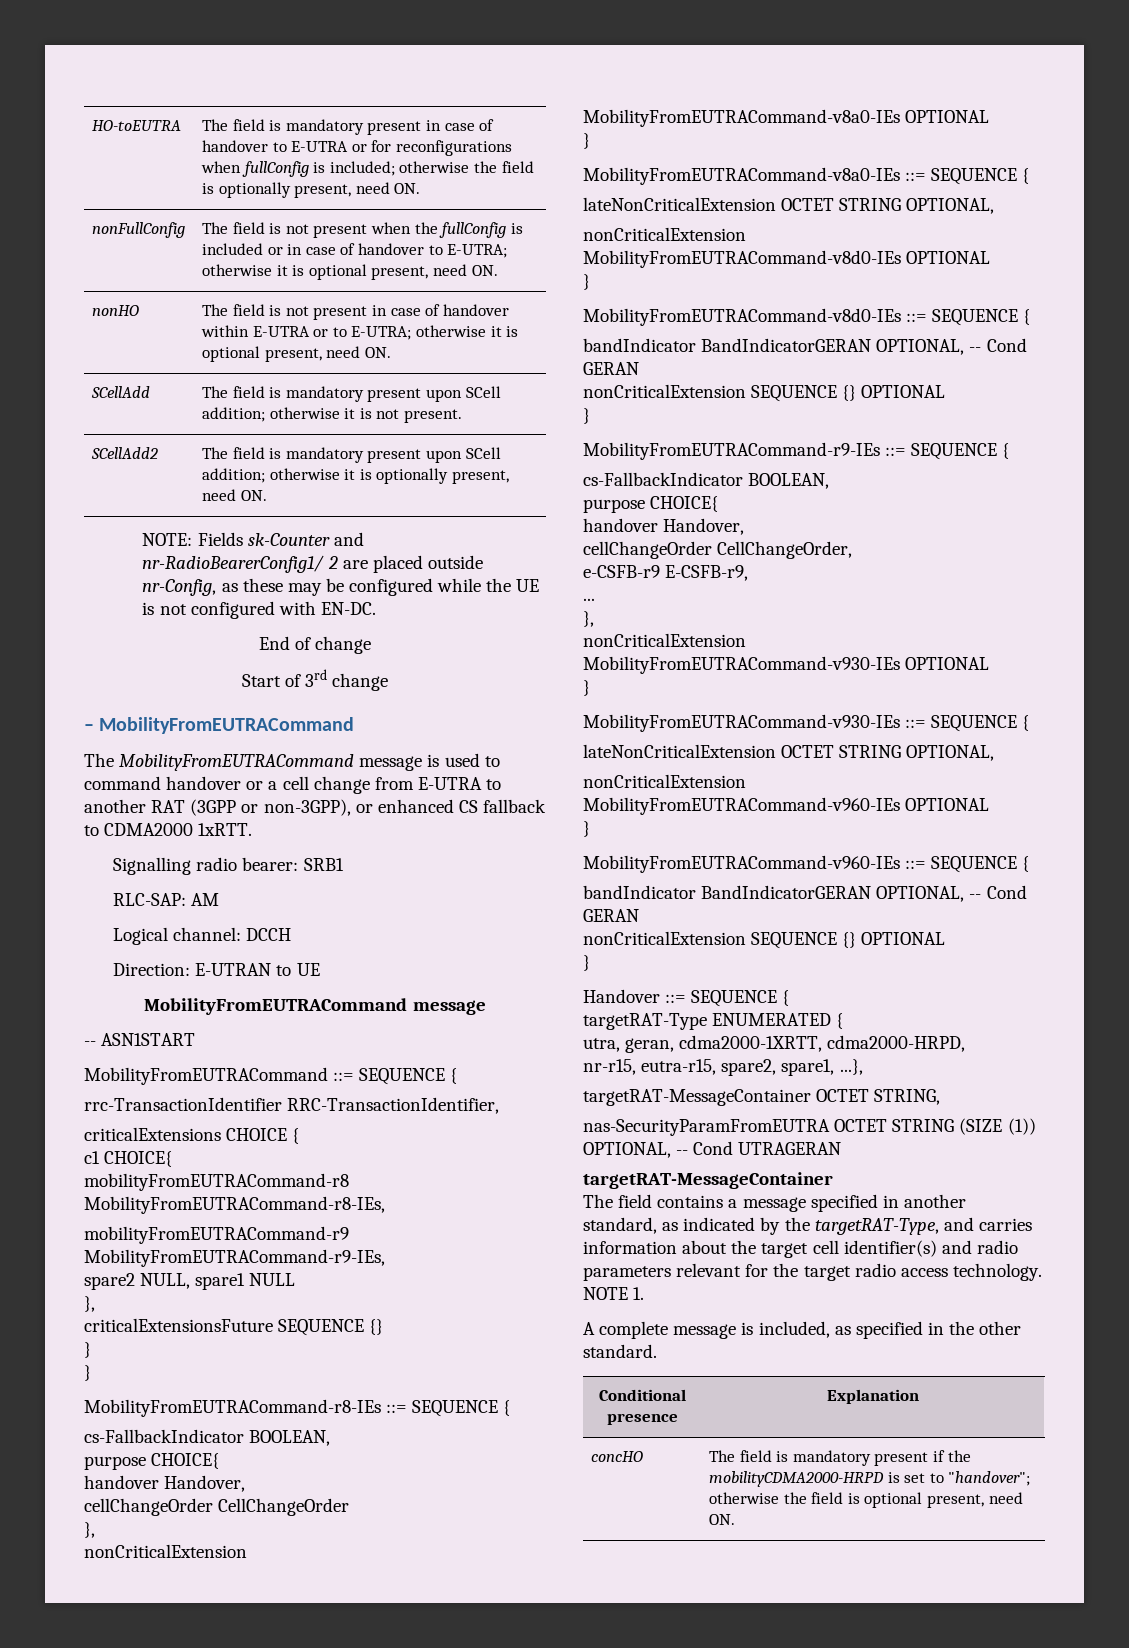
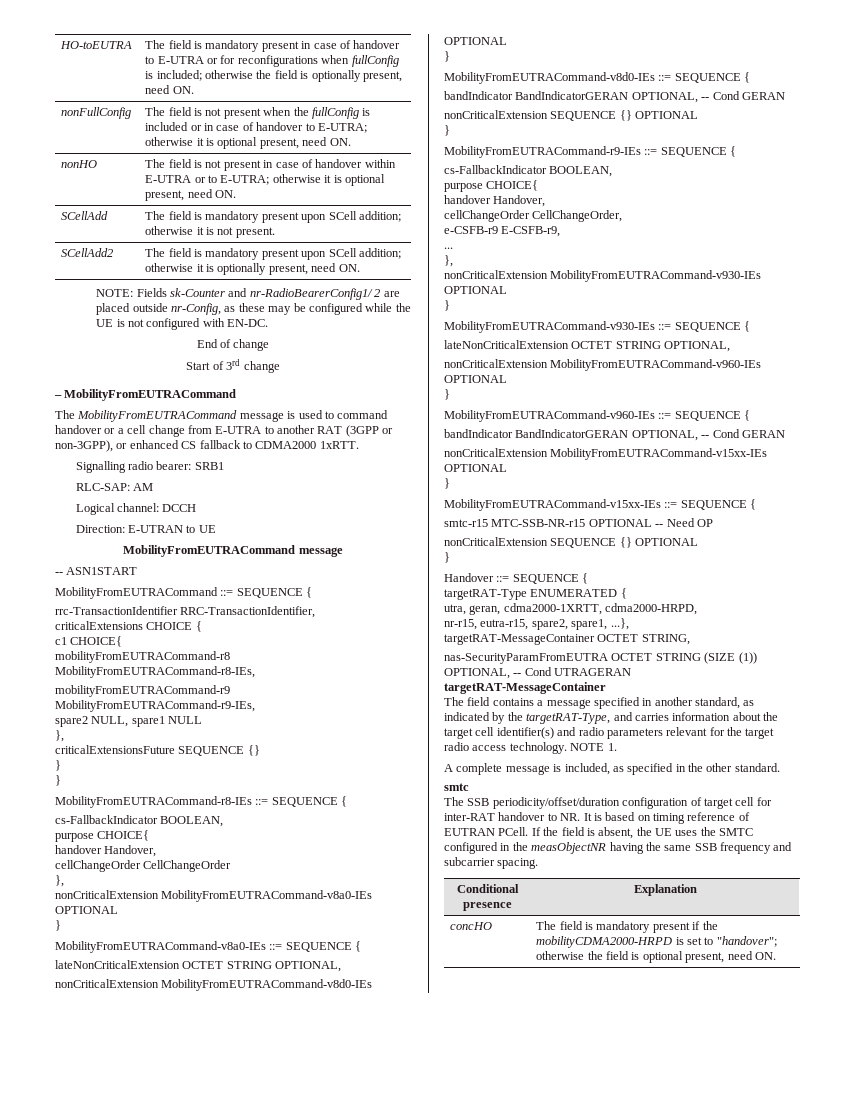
(639, 915) none -> [444,448,768,460] [444,464,507,472] [444,478,450,489] [444,499,757,511] [444,518,713,527] // nonCriticalExtension MobilityFromEUTRACommand-v15xx-IEs OPTIONAL // } // MobilityFromEUTRACommand-v15xx-IEs ::= SEQUENCE { // smtc-r15 MTC-SSB-NR-r15 OPTIONAL -- Need OP
(657, 1351) none -> [444,783,469,791] [444,797,772,809] [444,812,750,824] [444,827,754,839] [444,842,793,854] [444,857,539,869] // smtc // The SSB periodicity/offset/duration configuration of target cell for inter-RAT handover to NR. It is based on timing reference of EUTRAN PCell. If the field is absent, the UE uses the SMTC configured in the measObjectNR having the same SSB frequency and subcarrier spacing.

